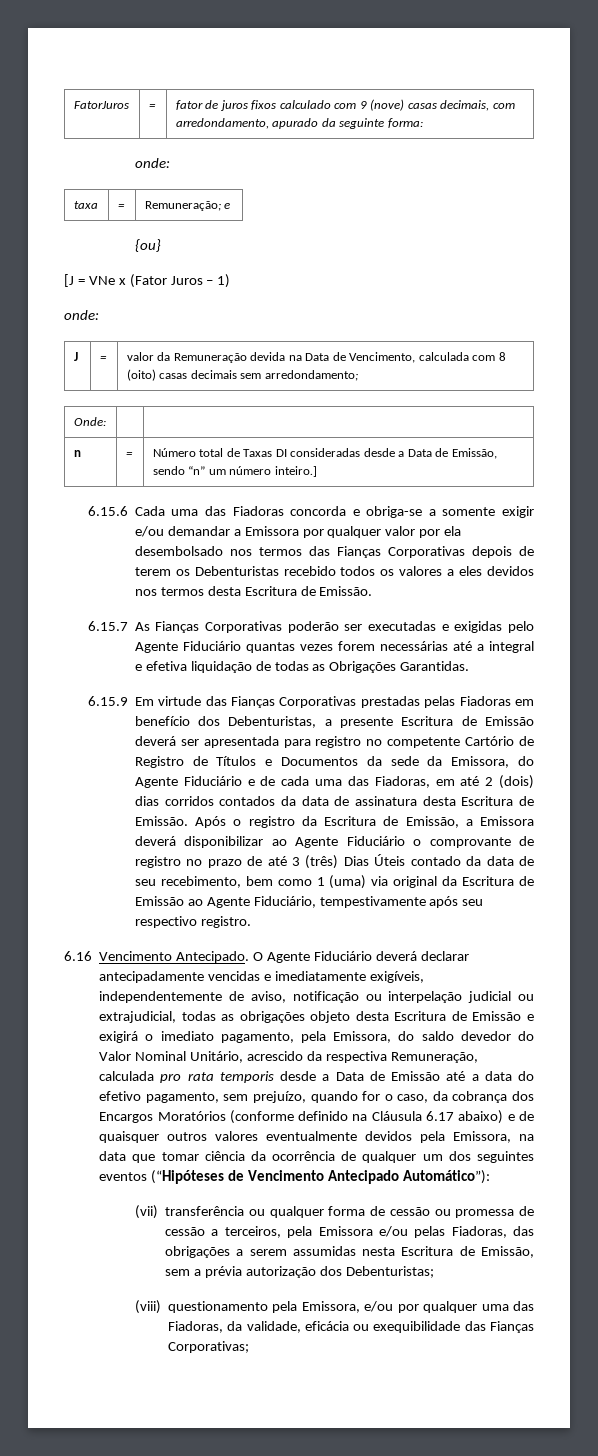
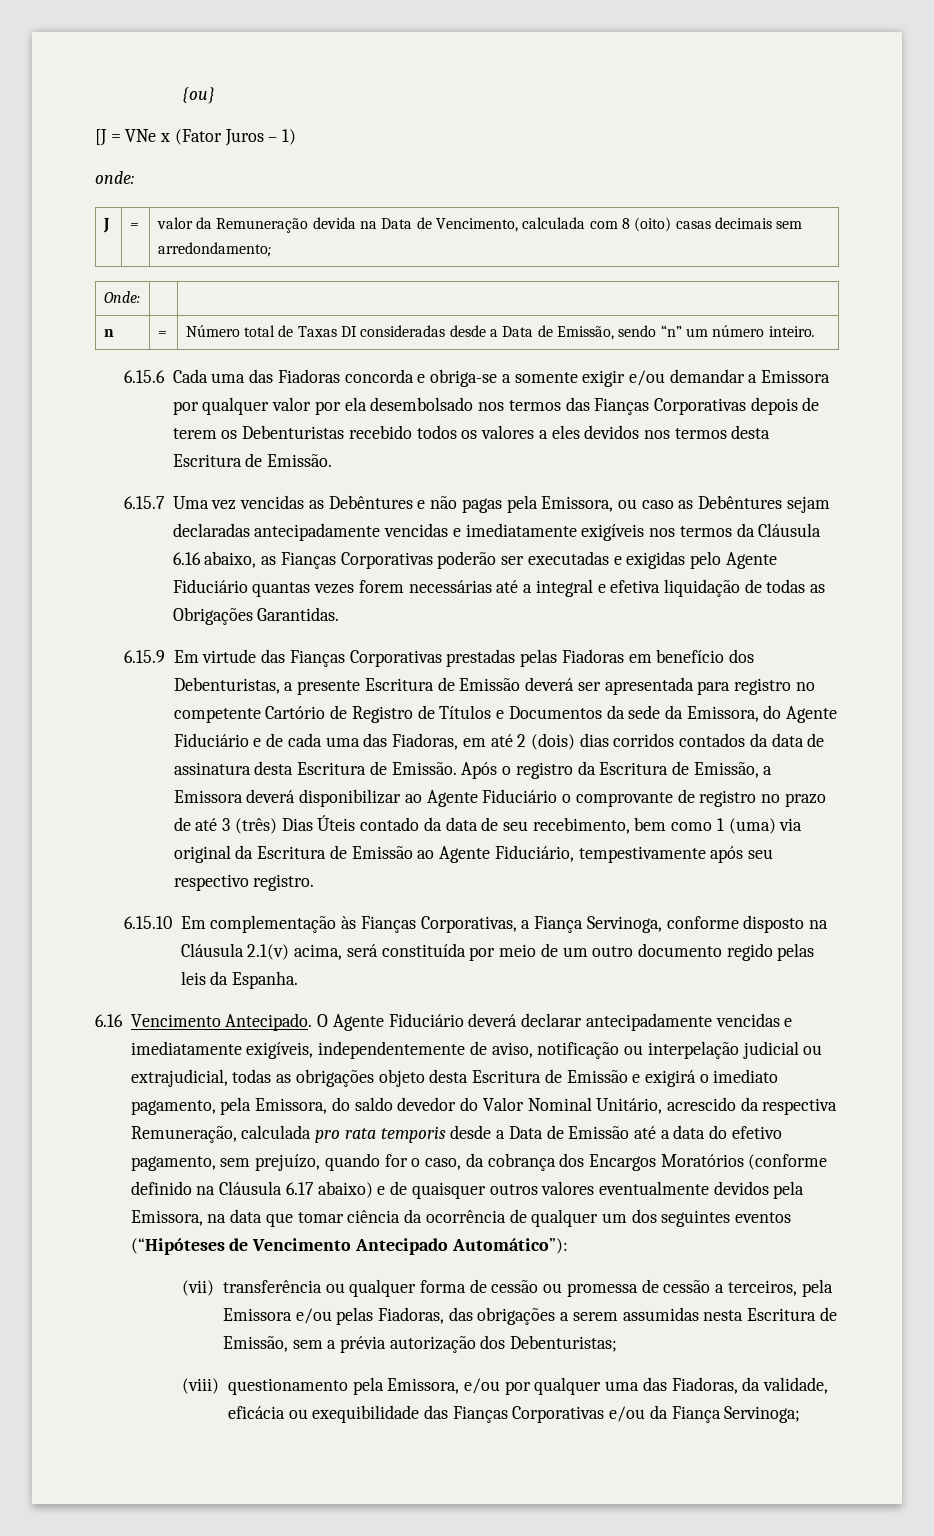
[73,101,129,109] [148,104,156,109] [175,99,515,111] [175,118,423,129] [134,158,170,168] [73,201,98,209] [117,204,125,209] [144,201,231,211] FatorJuros | = | fator de juros fixos calculado com 9 (nove) casas decimais, com arredondamento, apurado da seguinte forma: // onde: // taxa | = | Remuneração; e // -> (182, 95) none
[274,466,317,477] inteiro.] -> [768,326,815,337] inteiro.
[134,622,150,631] As -> [172,495,830,513] [172,523,822,541] [172,551,277,568] Uma vez vencidas as Debêntures e não pagas pela Emissora, ou caso as Debêntures sejam declaradas antecipadamente vencidas e imediatamente exigíveis nos termos da Cláusula 6.16 abaixo, as
(251, 922) none -> [124,915,829,933] [180,943,815,961] [180,971,299,989] // 6.15.10 Em complementação às Fianças Corporativas, a Fiança Servinoga, conforme disposto na Cláusula 2.1(v) acima, será constituída por meio de um outro documento regido pelas leis da Espanha.
[168,1341,250,1353] Corporativas; -> [512,1405,801,1423] Corporativas e/ou da Fiança Servinoga;

